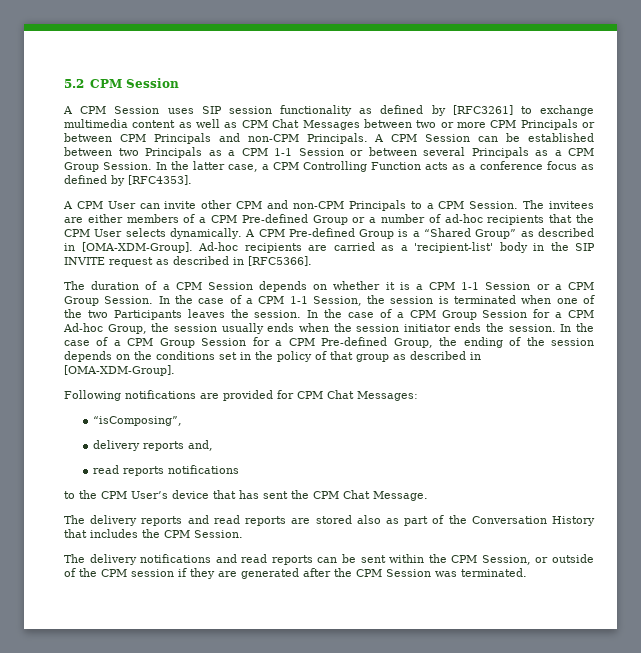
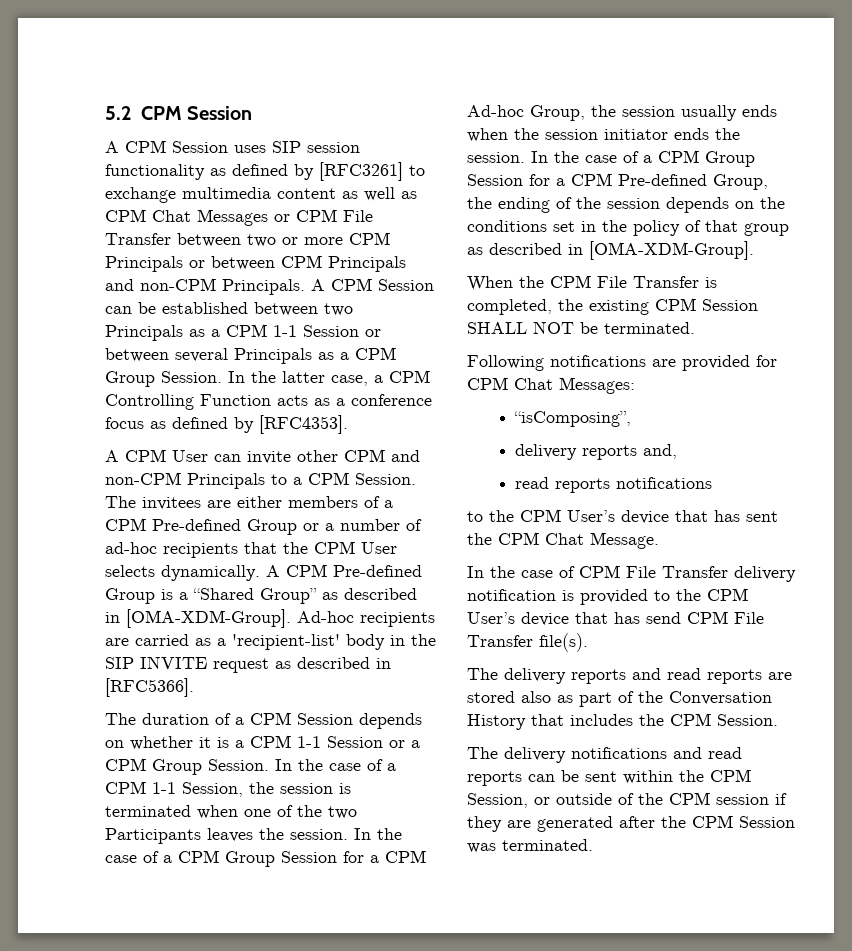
(360, 125) none -> [274,209,373,222] [105,233,171,245] or CPM File Transfer
(175, 370) none -> [467,275,717,291] [467,298,758,315] [467,321,695,334] // When the CPM File Transfer is completed, the existing CPM Session SHALL NOT be terminated.
(428, 496) none -> [467,565,796,582] [467,588,748,605] [467,611,764,626] [467,633,588,652] // In the case of CPM File Transfer delivery notification is provided to the CPM User’s device that has send CPM File Transfer file(s).

